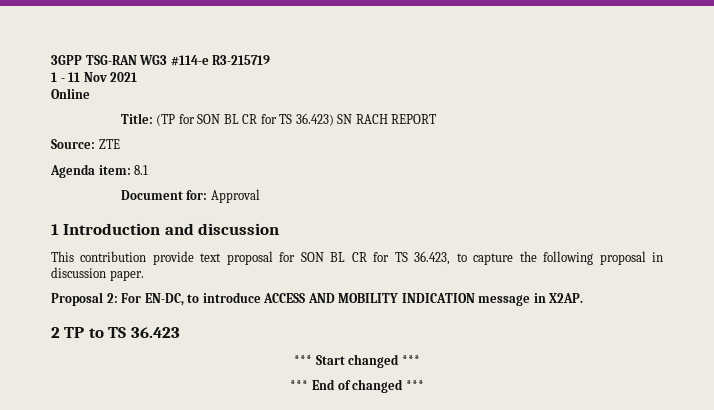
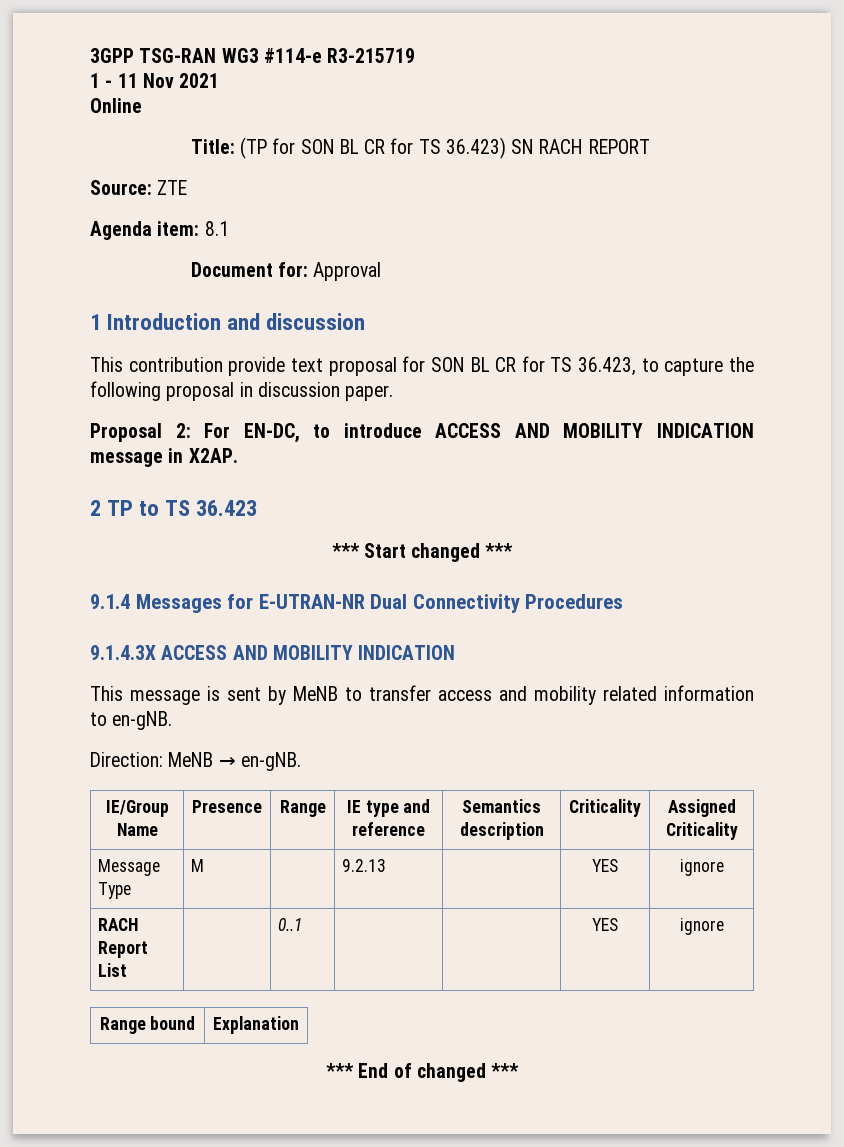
(420, 360) none -> [90,594,624,613] [90,645,456,660] [90,685,754,705] [90,711,173,730] [90,752,301,771] [105,800,169,817] [116,823,158,836] [192,800,262,813] [279,800,326,817] [346,799,431,817] [352,822,425,836] [462,799,541,813] [459,822,544,840] [569,799,641,817] [667,799,736,817] [665,822,738,840] [98,859,161,876] [98,882,132,899] [191,859,205,872] [342,859,387,872] [592,859,618,872] [679,859,724,876] [98,918,139,931] [98,941,149,958] [98,963,128,977] [278,918,303,931] [592,918,618,931] [679,918,724,935] [99,1016,196,1034] [213,1016,299,1034] // 9.1.4 Messages for E-UTRAN-NR Dual Connectivity Procedures // 9.1.4.3X ACCESS AND MOBILITY INDICATION // This message is sent by MeNB to transfer access and mobility related information to en-gNB. // Direction: MeNB → en-gNB. // IE/Group Name | Presence | Range | IE type and reference | Semantics description | Criticality | Assigned Criticality // Message Type | M | | 9.2.13 | | YES | ignore // RACH Report List | | 0..1 | | | YES | ignore // Range bound | Explanation

